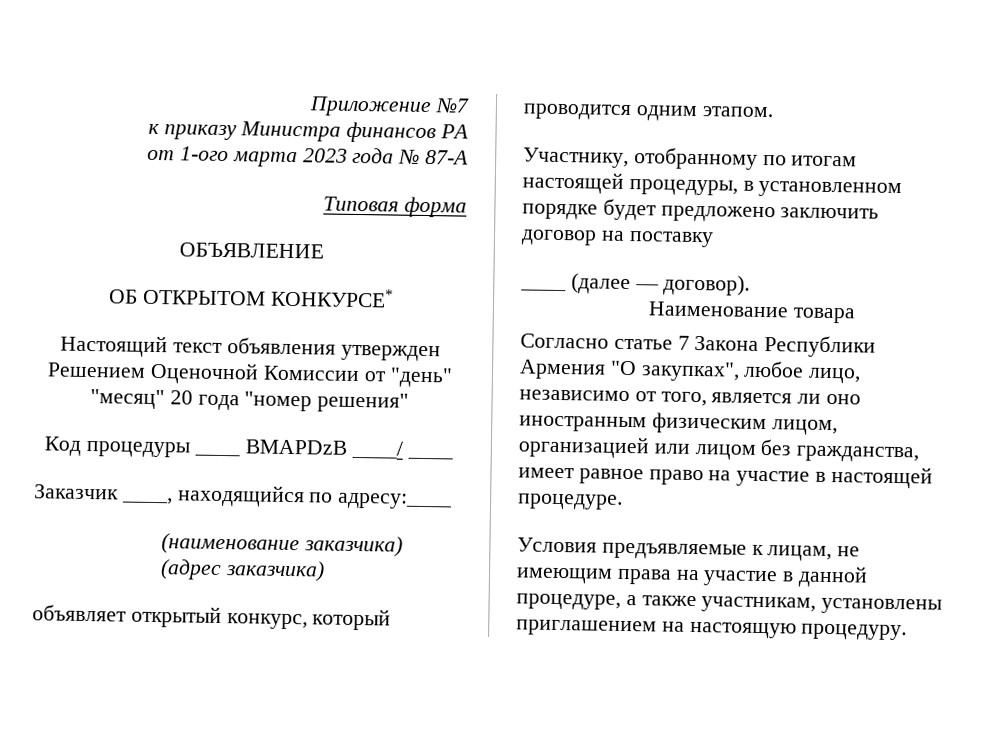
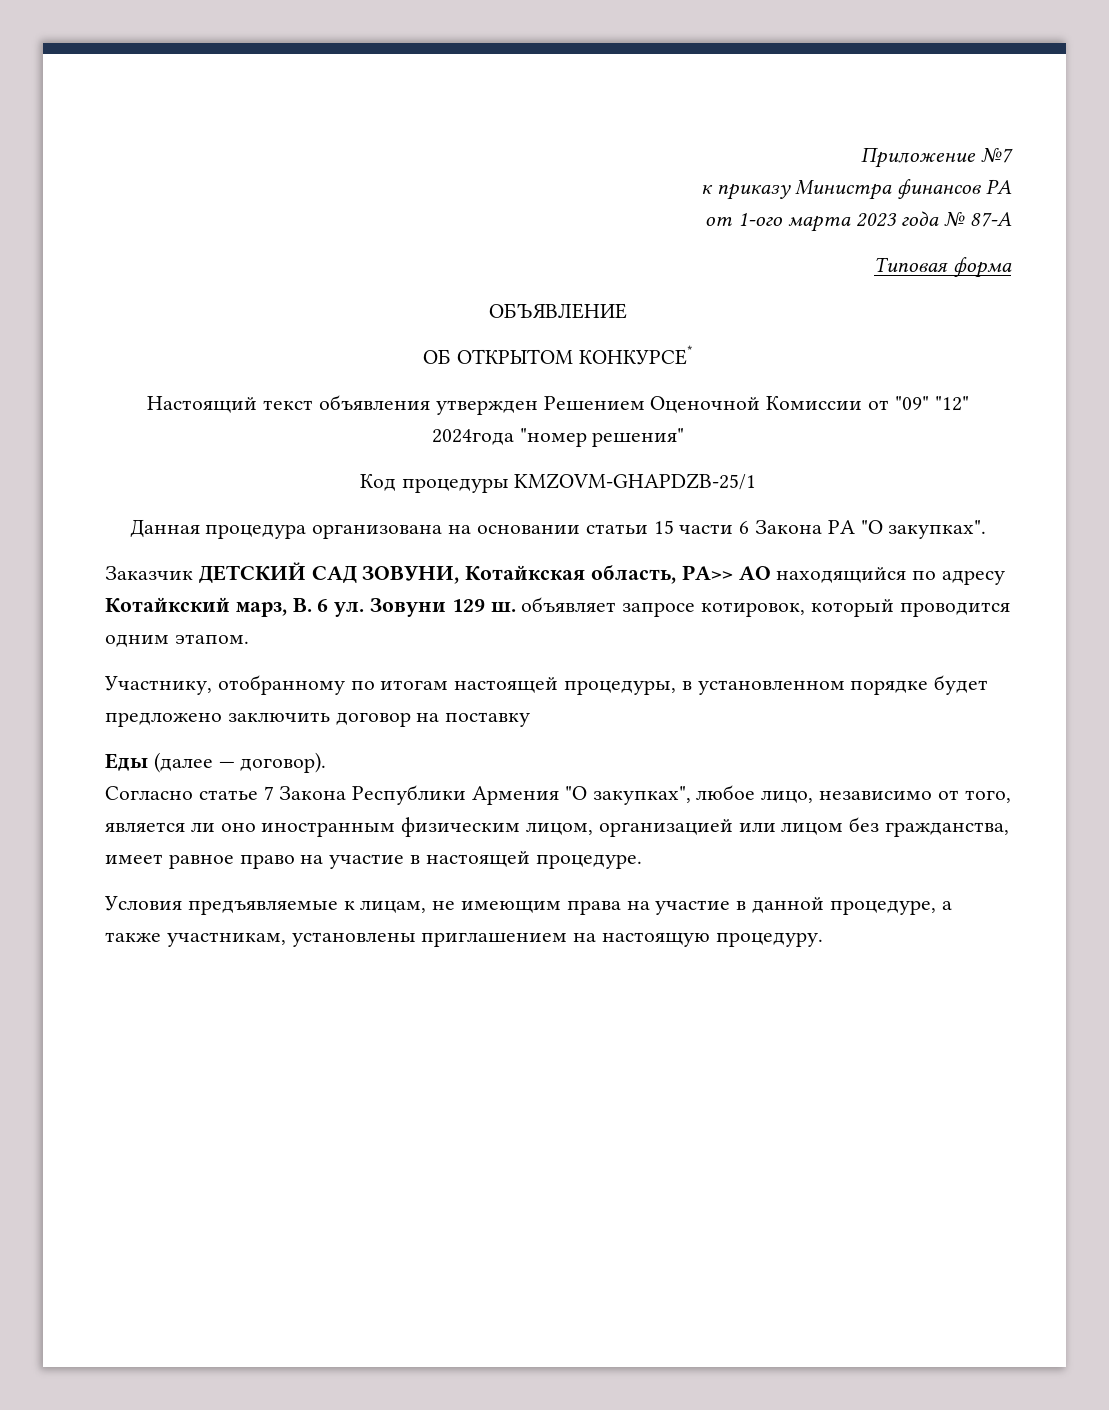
[389,367,453,388] [89,389,240,411] "день" "месяц" 20 года -> [894,396,969,411] [431,429,514,445] "09" "12" 2024года
[194,439,453,460] [34,484,453,510] [161,533,404,557] [160,559,326,582] [32,604,308,630] ____ BMAPDzB ____/ ____ // Заказчик ____, находящийся по адресу:____ // (наименование заказчика) (адрес заказчика) // объявляет открытый конкурс, -> [514,473,757,490] [129,519,987,539] [105,562,1006,585] [105,597,806,617] KMZOVM-GHAPDZB-25/1 // Данная процедура организована на основании статьи 15 части 6 Закона РА "О закупках". // Заказчик ДЕТСКИЙ САД ЗОВУНИ, Котайкская область, РА>> АО находящийся по адресу Котайкский марз, В. 6 ул. Зовуни 129 ш. объявляет запросе котировок,
[520,287,566,292] ____ -> [105,753,148,771] Еды
[648,301,856,324] // Наименование товара -> (327, 762) none

